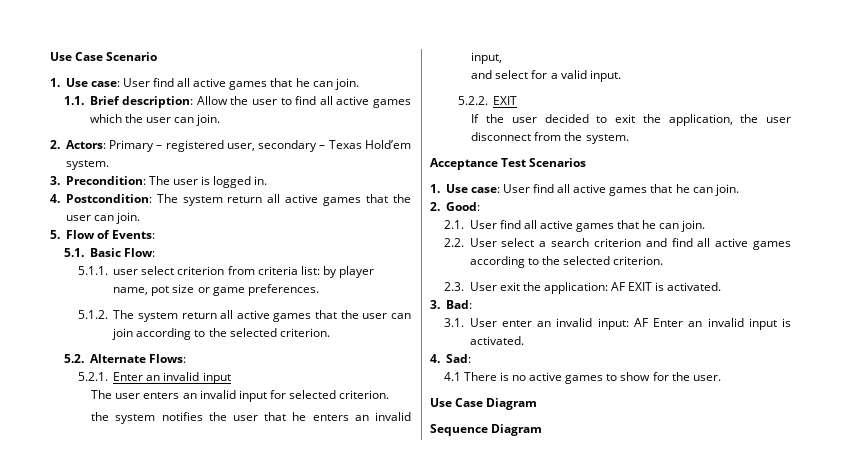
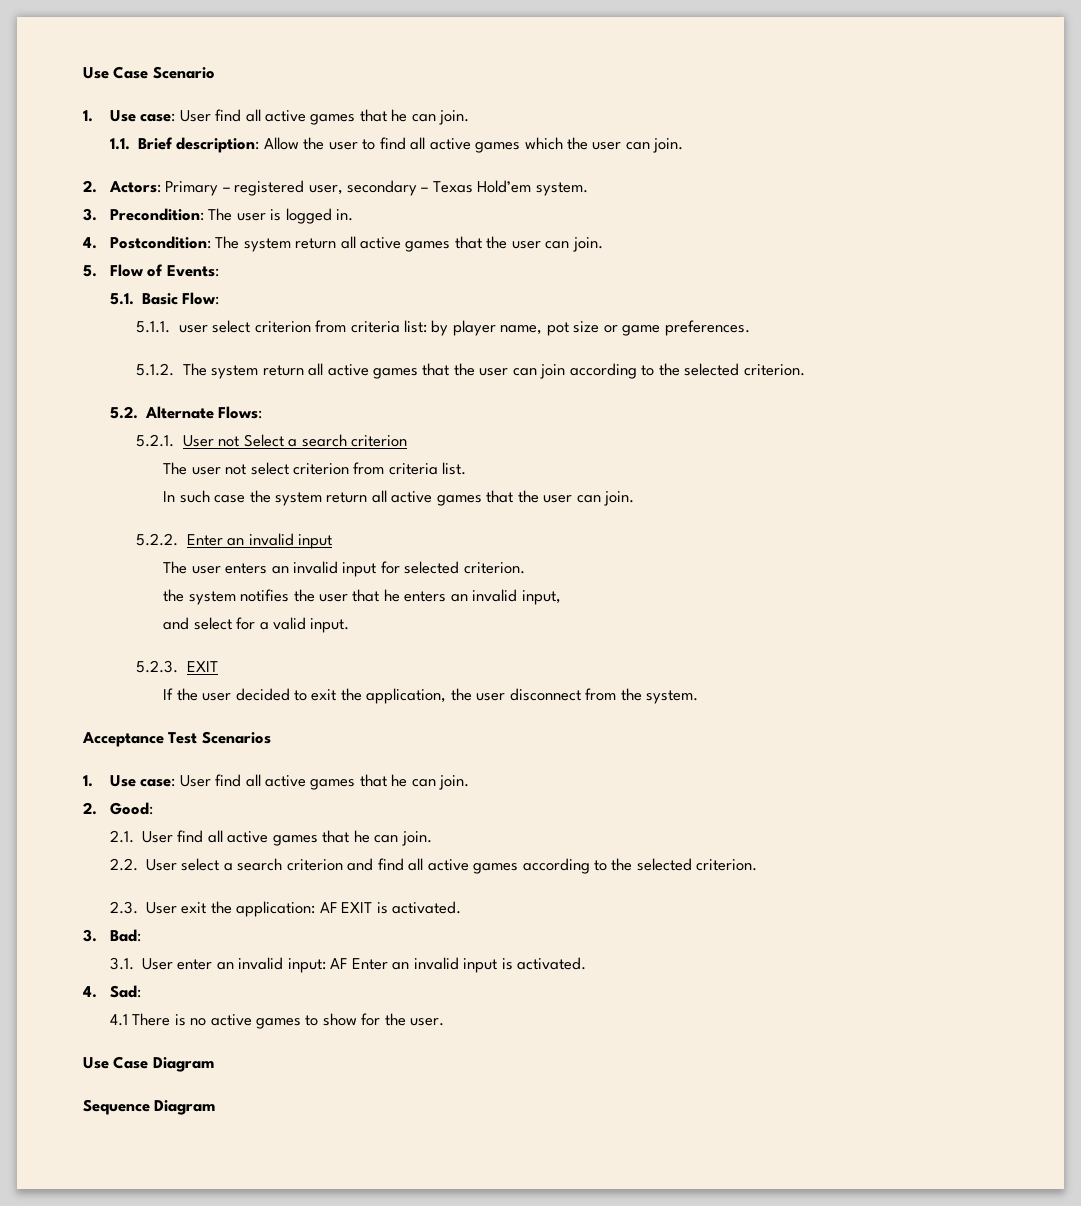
(108, 376) none -> [182,434,408,447] [163,462,467,475] [163,490,635,506] [136,533,179,546] User not Select a search criterion // The user not select criterion from criteria list. // In such case the system return all active games that the user can join. // 5.2.2.
[457,96,488,105] 5.2.2. -> [136,660,179,673] 5.2.3.

